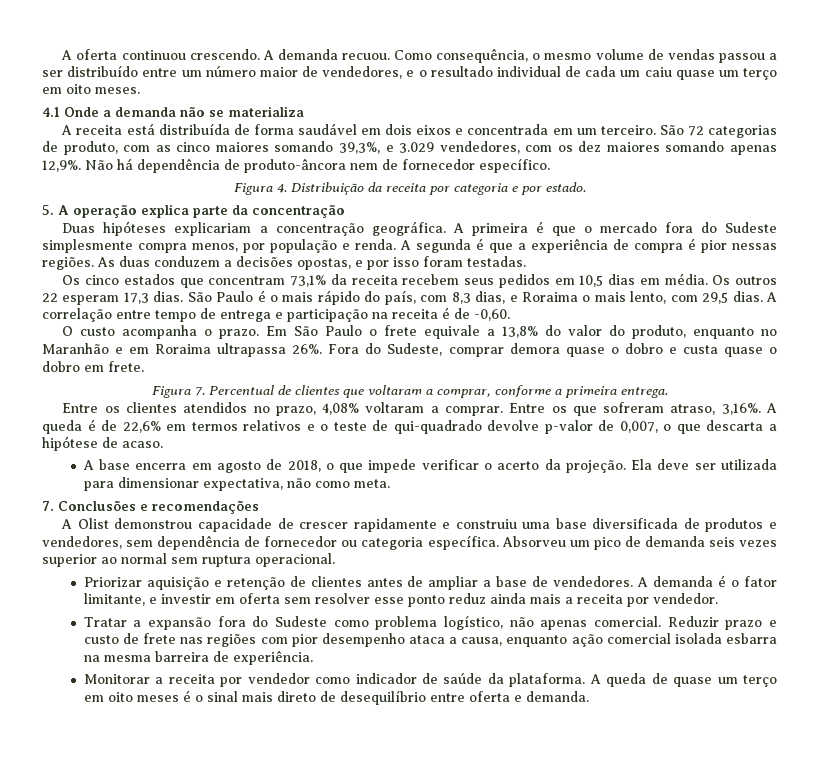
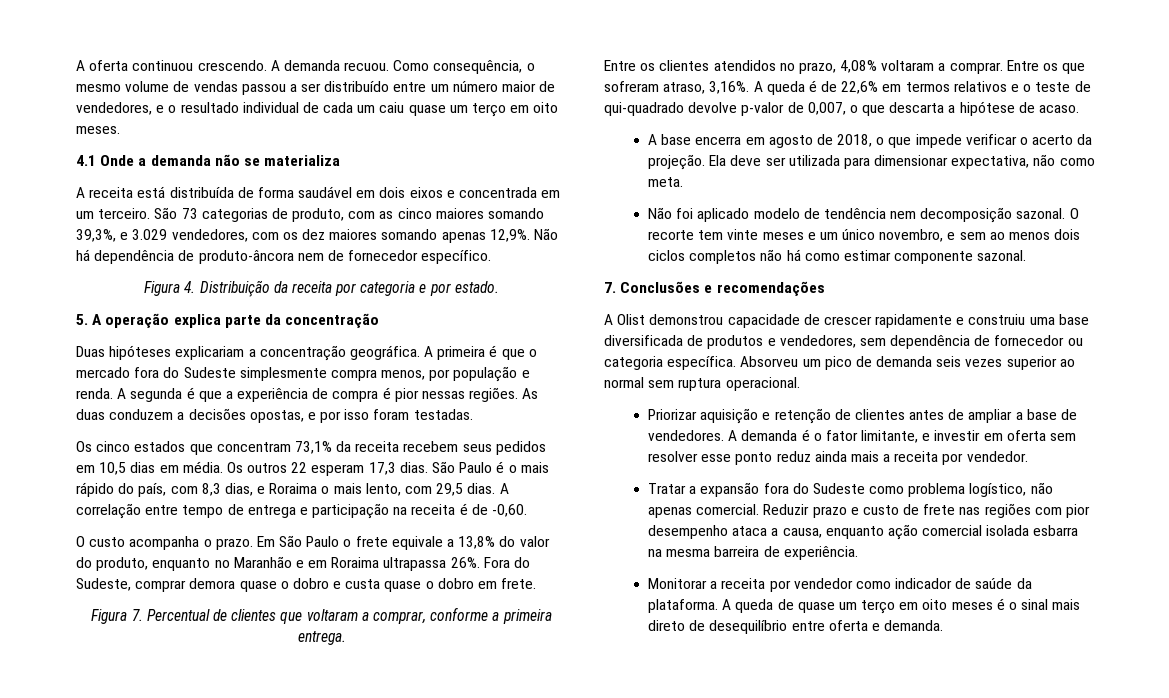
[687,126,704,136] 72 -> [181,208,198,219] 73
(390, 483) none -> [647,207,1079,223] [647,229,1081,242] [647,249,1027,264] // Não foi aplicado modelo de tendência nem decomposição sazonal. O recorte tem vinte meses e um único novembro, e sem ao menos dois ciclos completos não há como estimar componente sazonal.

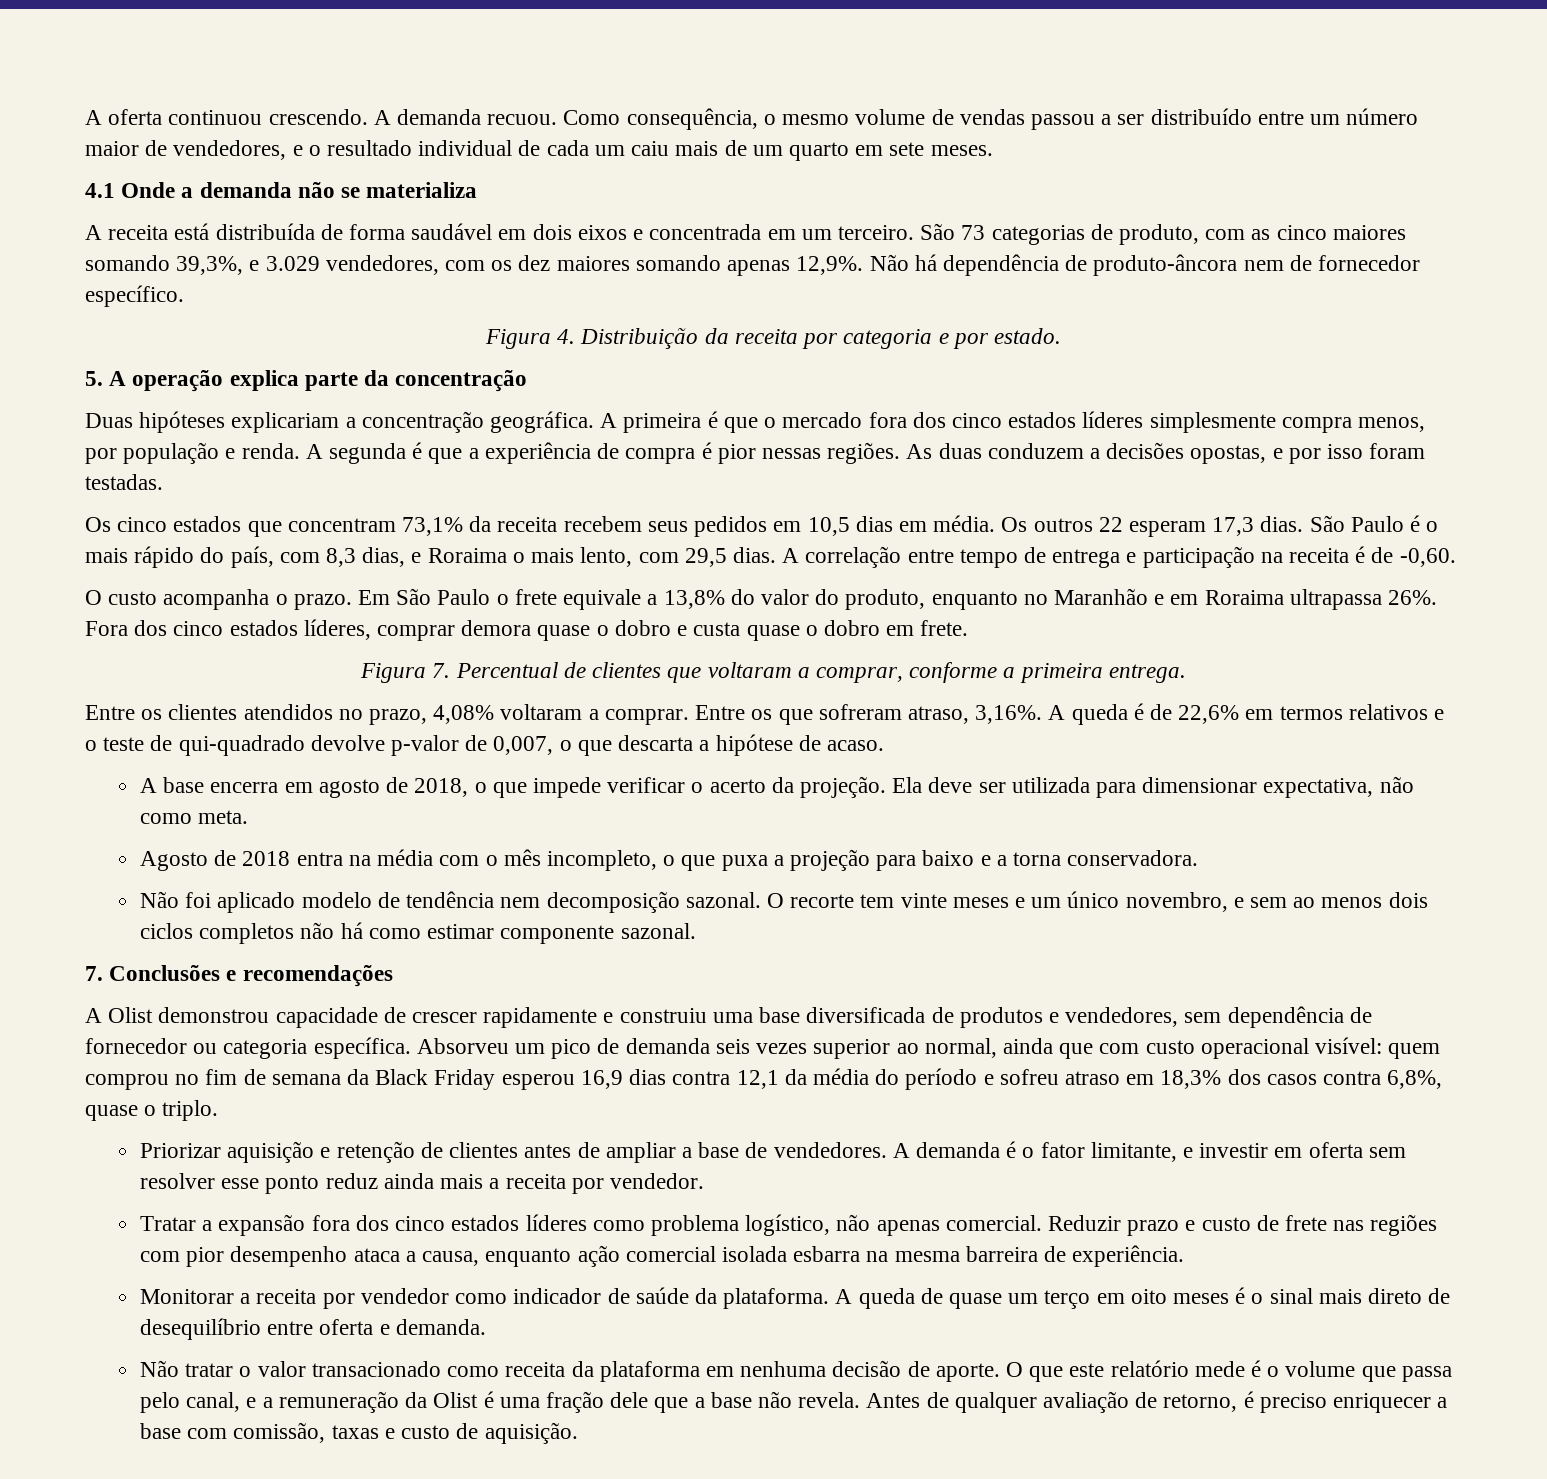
[408,102,559,117] quase um terço em oito -> [675,140,925,161] mais de um quarto em sete
[163,367,236,378] do Sudeste -> [912,411,1144,428] dos cinco estados líderes
[514,557,531,568] [76,578,131,591] do Sudeste, -> [134,619,371,640] dos cinco estados líderes,
(683, 182) none -> [140,849,1199,871] // Agosto de 2018 entra na média com o mês incompleto, o que puxa a projeção para baixo e a torna conservadora.
[604,377,800,391] normal sem ruptura operacional. -> [924,1037,1441,1059] [85,1068,1443,1090] [85,1100,219,1121] normal, ainda que com custo operacional visível: quem comprou no fim de semana da Black Friday esperou 16,9 dias contra 12,1 da média do período e sofreu atraso em 18,3% dos casos contra 6,8%, quase o triplo.
[792,483,865,494] do Sudeste -> [355,1214,587,1231] dos cinco estados líderes
(944, 625) none -> [140,1360,1452,1382] [140,1391,1448,1413] [140,1422,578,1444] // Não tratar o valor transacionado como receita da plataforma em nenhuma decisão de aporte. O que este relatório mede é o volume que passa pelo canal, e a remuneração da Olist é uma fração dele que a base não revela. Antes de qualquer avaliação de retorno, é preciso enriquecer a base com comissão, taxas e custo de aquisição.

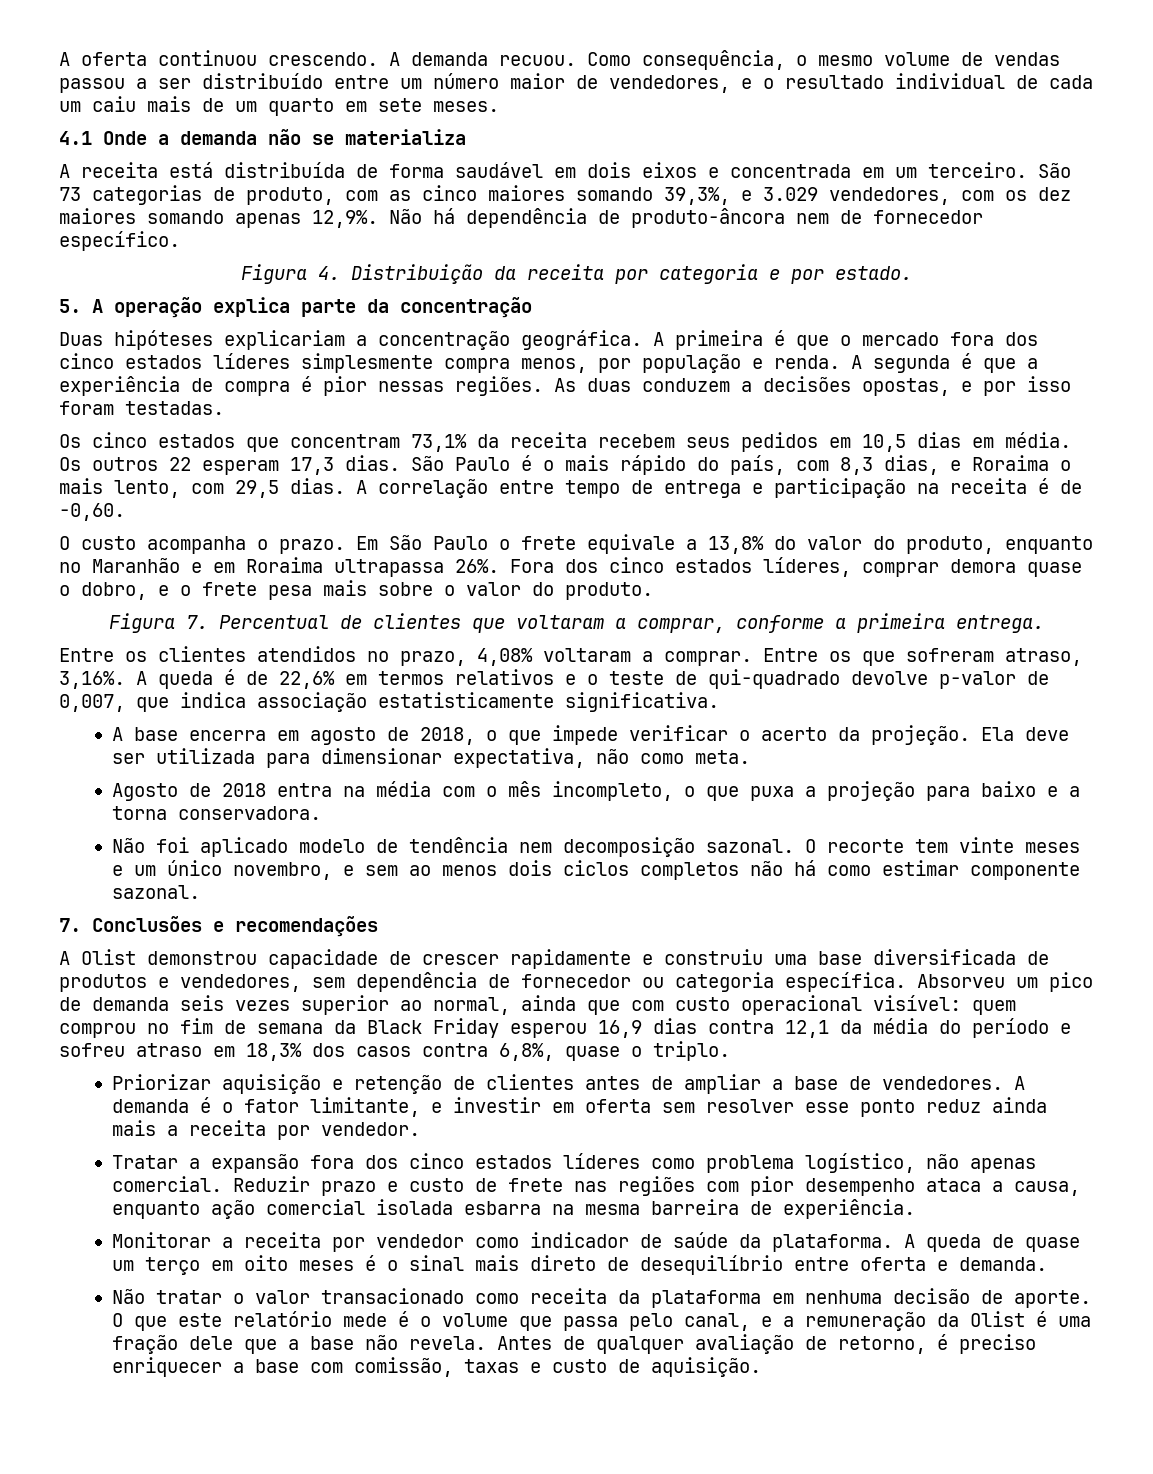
[614,620,969,641] dobro e custa quase o dobro em frete. -> [81,580,653,600] dobro, e o frete pesa mais sobre o valor do produto.
[559,734,884,756] o que descarta a hipótese de acaso. -> [136,692,719,712] que indica associação estatisticamente significativa.

